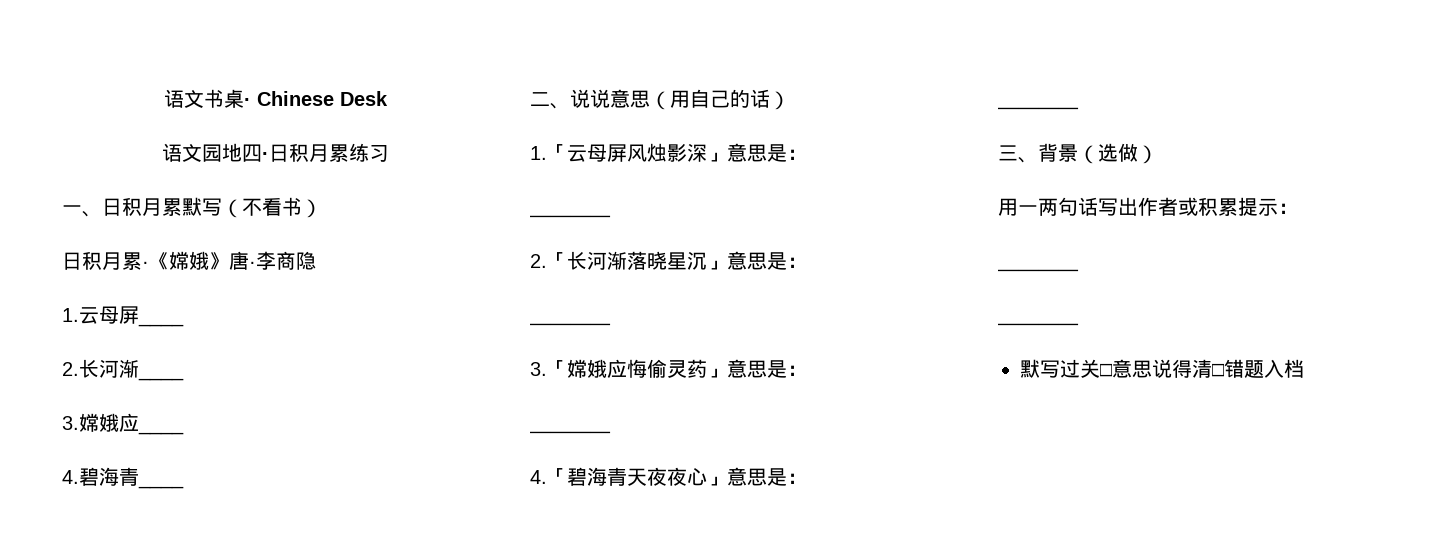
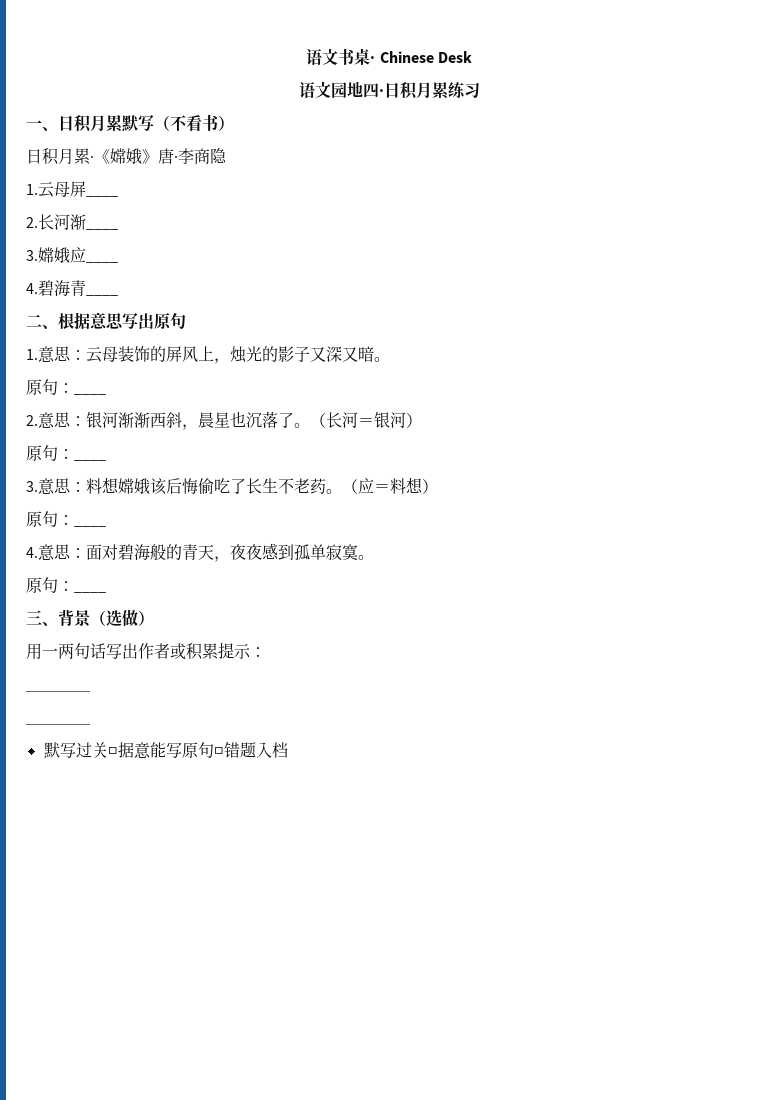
[570,89,790,110] [530,143,807,162] [530,214,611,218] [530,251,807,270] [530,322,611,326] [530,359,807,378] [530,430,611,434] [530,467,807,486] [998,106,1079,110] 说说意思（用自己的话） // 1.「云母屏风烛影深」意思是： // ＿＿＿＿ // 2.「长河渐落晓星沉」意思是： // ＿＿＿＿ // 3.「嫦娥应悔偷灵药」意思是： // ＿＿＿＿ // 4.「碧海青天夜夜心」意思是： // ＿＿＿＿ -> [58,312,186,330] [26,346,390,364] [26,379,74,395] [74,393,106,395] [26,411,422,430] [26,445,74,461] [74,459,106,461] [26,477,438,495] [26,511,74,527] [74,525,106,527] [26,543,374,562] [26,577,74,593] [74,591,106,593] 根据意思写出原句 // 1.意思：云母装饰的屏风上，烛光的影子又深又暗。 // 原句：____ // 2.意思：银河渐渐西斜，晨星也沉落了。（长河＝银河） // 原句：____ // 3.意思：料想嫦娥该后悔偷吃了长生不老药。（应＝料想） // 原句：____ // 4.意思：面对碧海般的青天，夜夜感到孤单寂寞。 // 原句：____
[1112,359,1212,378] 意思说得清 -> [117,742,214,759] 据意能写原句

